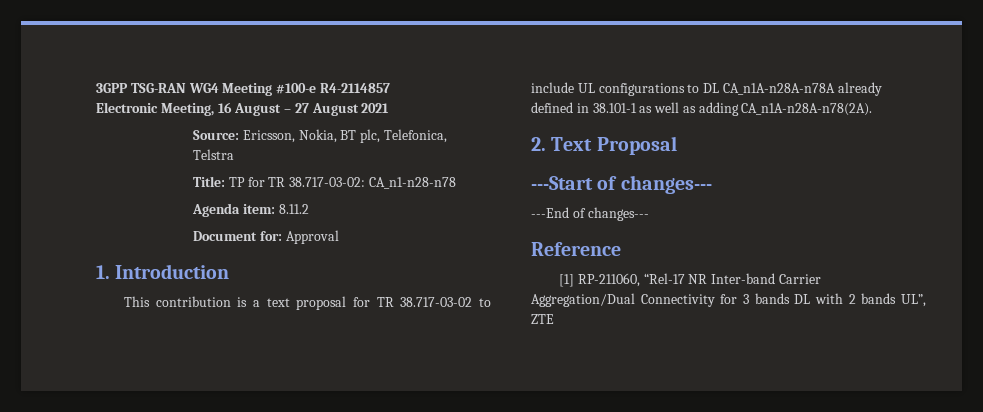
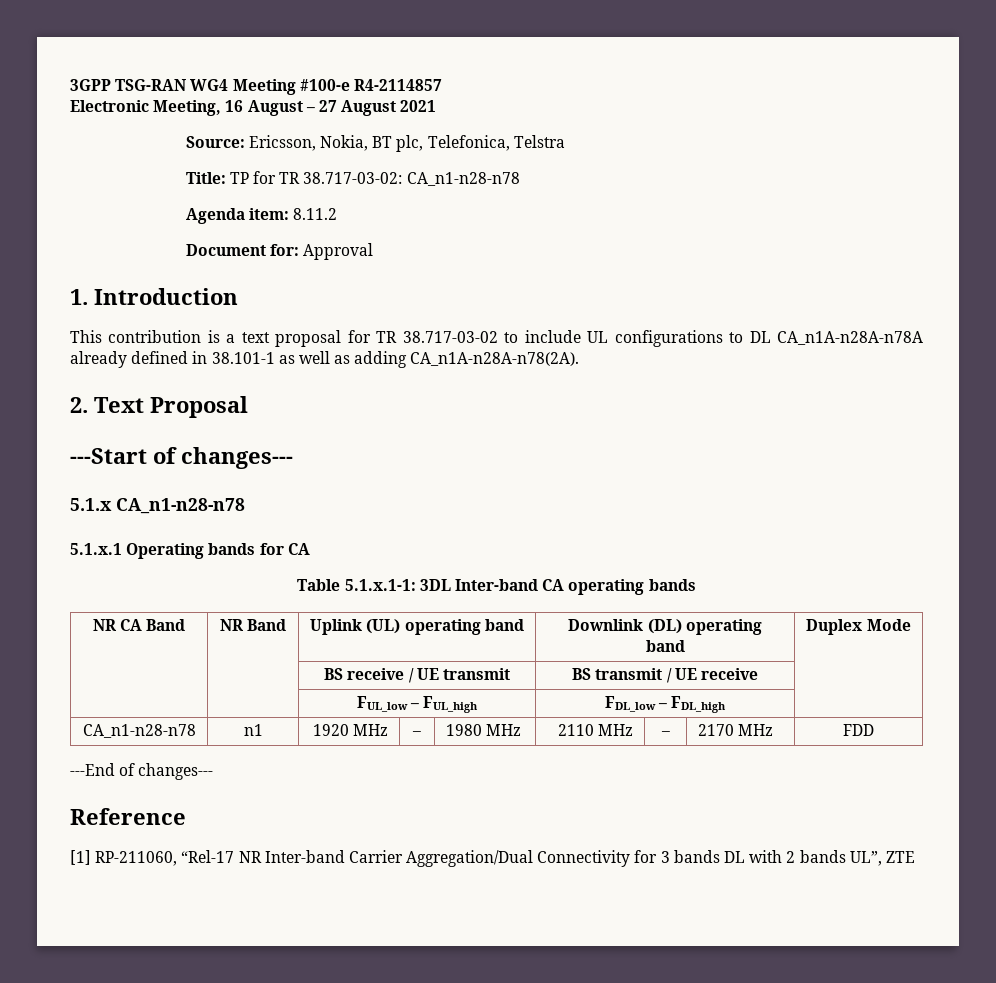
(712, 184) none -> [70,498,245,514] [70,543,310,559] [297,579,696,595] [92,619,186,631] [219,619,287,631] [310,619,524,635] [568,619,762,635] [645,640,685,652] [806,619,911,635] [324,668,510,683] [572,668,758,683] [356,696,479,713] [604,696,727,713] [82,724,196,738] [243,724,263,736] [313,724,389,736] [412,731,421,736] [445,724,521,736] [558,724,634,736] [660,731,670,736] [697,724,773,736] [843,724,874,736] // 5.1.x CA_n1-n28-n78 // 5.1.x.1 Operating bands for CA // Table 5.1.x.1-1: 3DL Inter-band CA operating bands // NR CA Band | NR Band | Uplink (UL) operating band | Downlink (DL) operating band | Duplex Mode // | | BS receive / UE transmit | BS transmit / UE receive | // | | FUL_low – FUL_high | FDL_low – FDL_high | // CA_n1-n28-n78 | n1 | 1920 MHz | – | 1980 MHz | 2110 MHz | – | 2170 MHz | FDD

